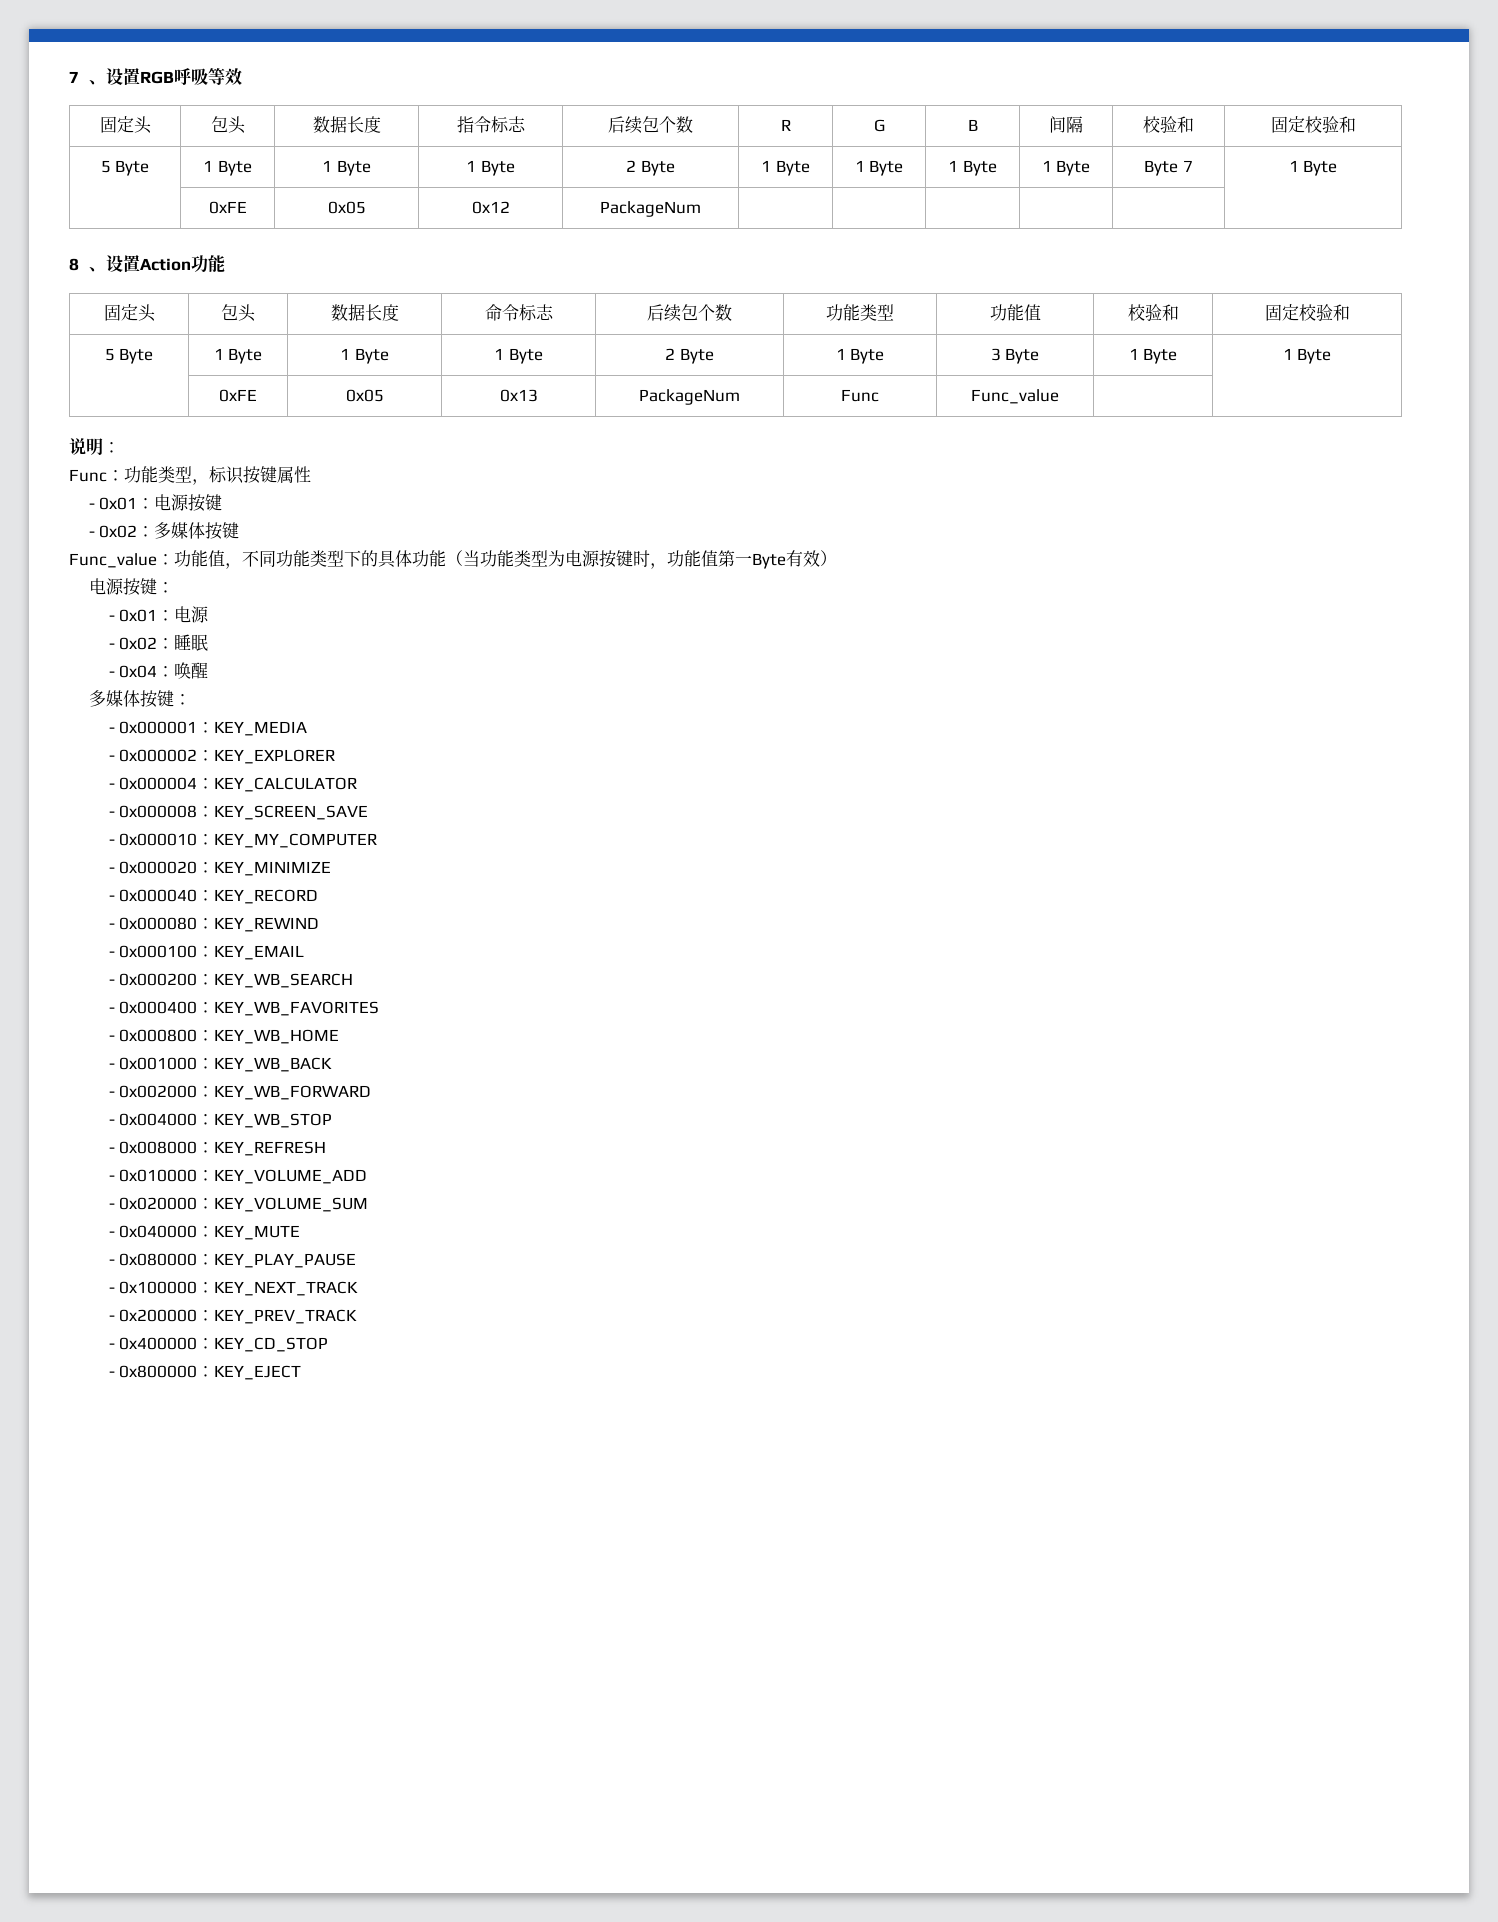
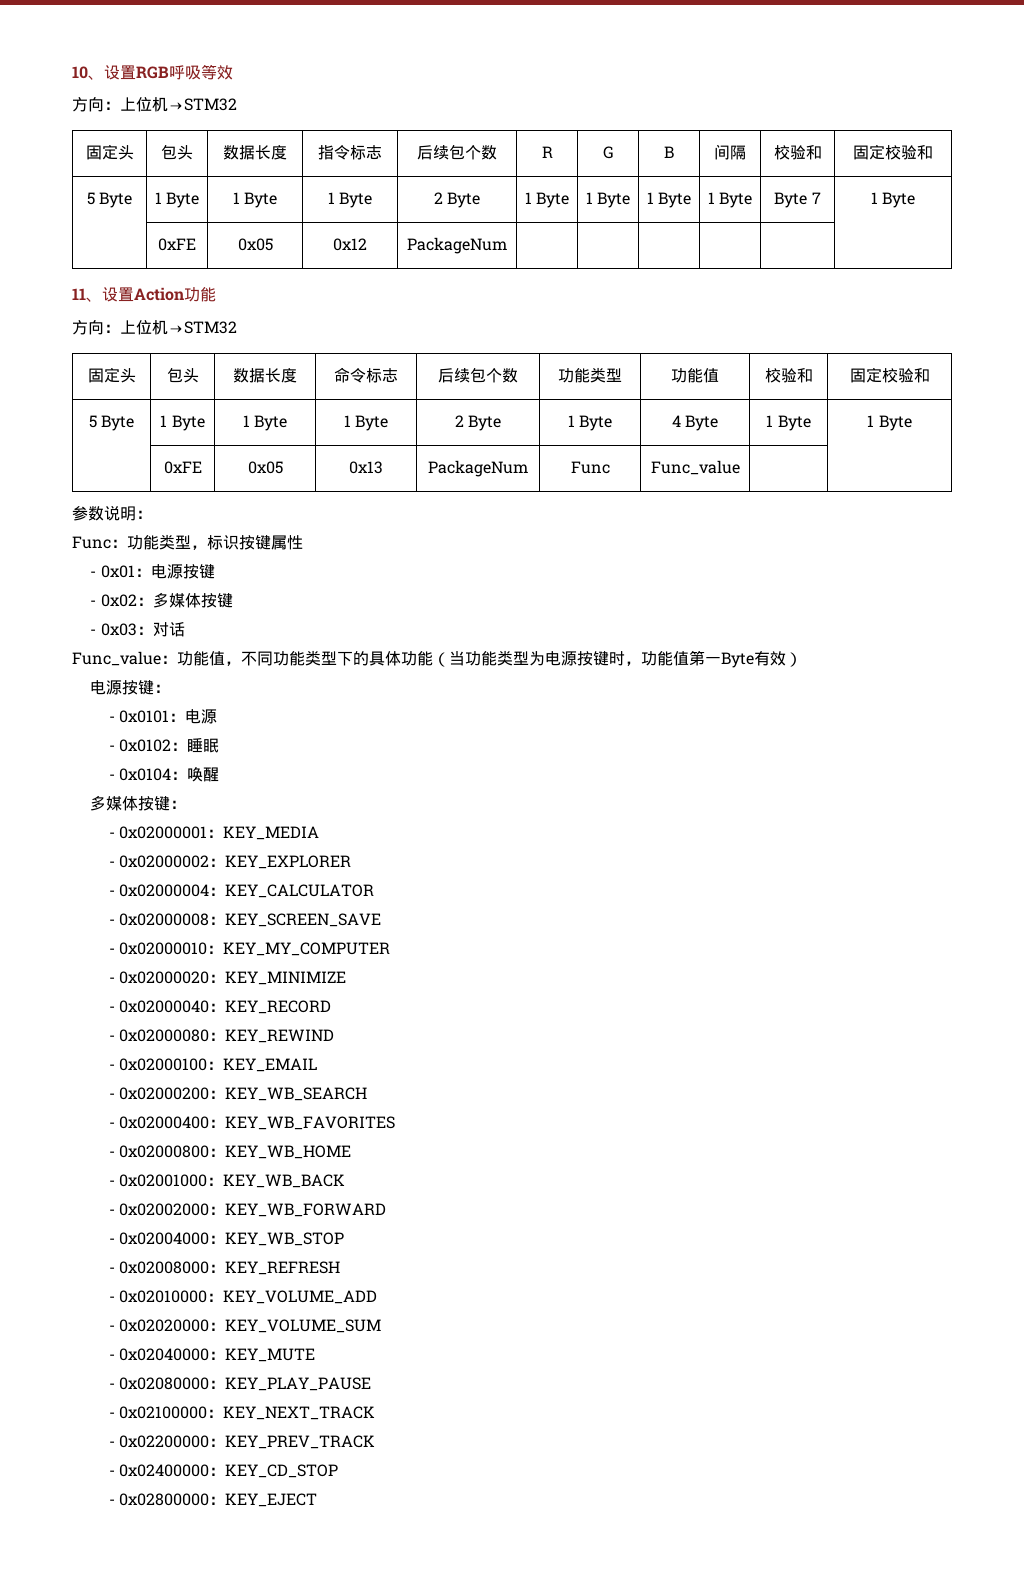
[69,71,79,83] 7 -> [72,66,88,79] 10
(242, 76) none -> [72,97,237,112] // 方向：上位机→STM32
[69,258,79,271] 8 -> [72,288,86,300] 11
(225, 263) none -> [72,320,237,335] // 方向：上位机→STM32
[990,348,1001,361] 3 -> [671,415,681,427] 4
(1059, 396) none -> [72,506,104,521] 参数
(240, 530) none -> [90,622,185,637] // - 0x03：对话
[119,609,158,622] 0x01 -> [119,710,170,723] 0x0101
[119,637,158,650] 0x02 -> [119,739,172,752] 0x0102
[119,665,158,678] 0x04 -> [119,768,172,781] 0x0104
[119,721,198,734] 0x000001 -> [119,826,208,839] 0x02000001
[119,749,198,762] 0x000002 -> [119,855,210,868] 0x02000002
[119,777,198,790] 0x000004 -> [119,884,210,897] 0x02000004
[119,805,198,818] 0x000008 -> [119,913,210,926] 0x02000008
[119,833,198,846] 0x000010 -> [119,942,208,955] 0x02000010
[119,861,198,874] 0x000020 -> [119,971,210,984] 0x02000020
[119,889,198,902] 0x000040 -> [119,1000,210,1013] 0x02000040
[119,917,198,930] 0x000080 -> [119,1029,210,1042] 0x02000080
[119,945,198,958] 0x000100 -> [119,1058,208,1071] 0x02000100
[119,973,198,986] 0x000200 -> [119,1087,210,1100] 0x02000200
[119,1001,198,1014] 0x000400 -> [119,1116,210,1129] 0x02000400
[119,1029,198,1042] 0x000800 -> [119,1145,210,1158] 0x02000800
[119,1057,198,1070] 0x001000 -> [119,1174,208,1187] 0x02001000
[119,1085,198,1098] 0x002000 -> [119,1203,210,1216] 0x02002000
[119,1113,198,1126] 0x004000 -> [119,1232,210,1245] 0x02004000
[119,1141,198,1154] 0x008000 -> [119,1261,210,1274] 0x02008000
[119,1169,198,1182] 0x010000 -> [119,1290,208,1303] 0x02010000
[119,1197,198,1210] 0x020000 -> [119,1319,210,1332] 0x02020000
[119,1225,198,1238] 0x040000 -> [119,1348,210,1361] 0x02040000
[119,1253,198,1266] 0x080000 -> [119,1377,210,1390] 0x02080000
[119,1281,198,1294] 0x100000 -> [119,1406,208,1419] 0x02100000
[119,1309,198,1322] 0x200000 -> [119,1435,210,1448] 0x02200000
[119,1337,198,1350] 0x400000 -> [119,1464,210,1477] 0x02400000
[119,1365,198,1378] 0x800000 -> [119,1493,210,1506] 0x02800000

